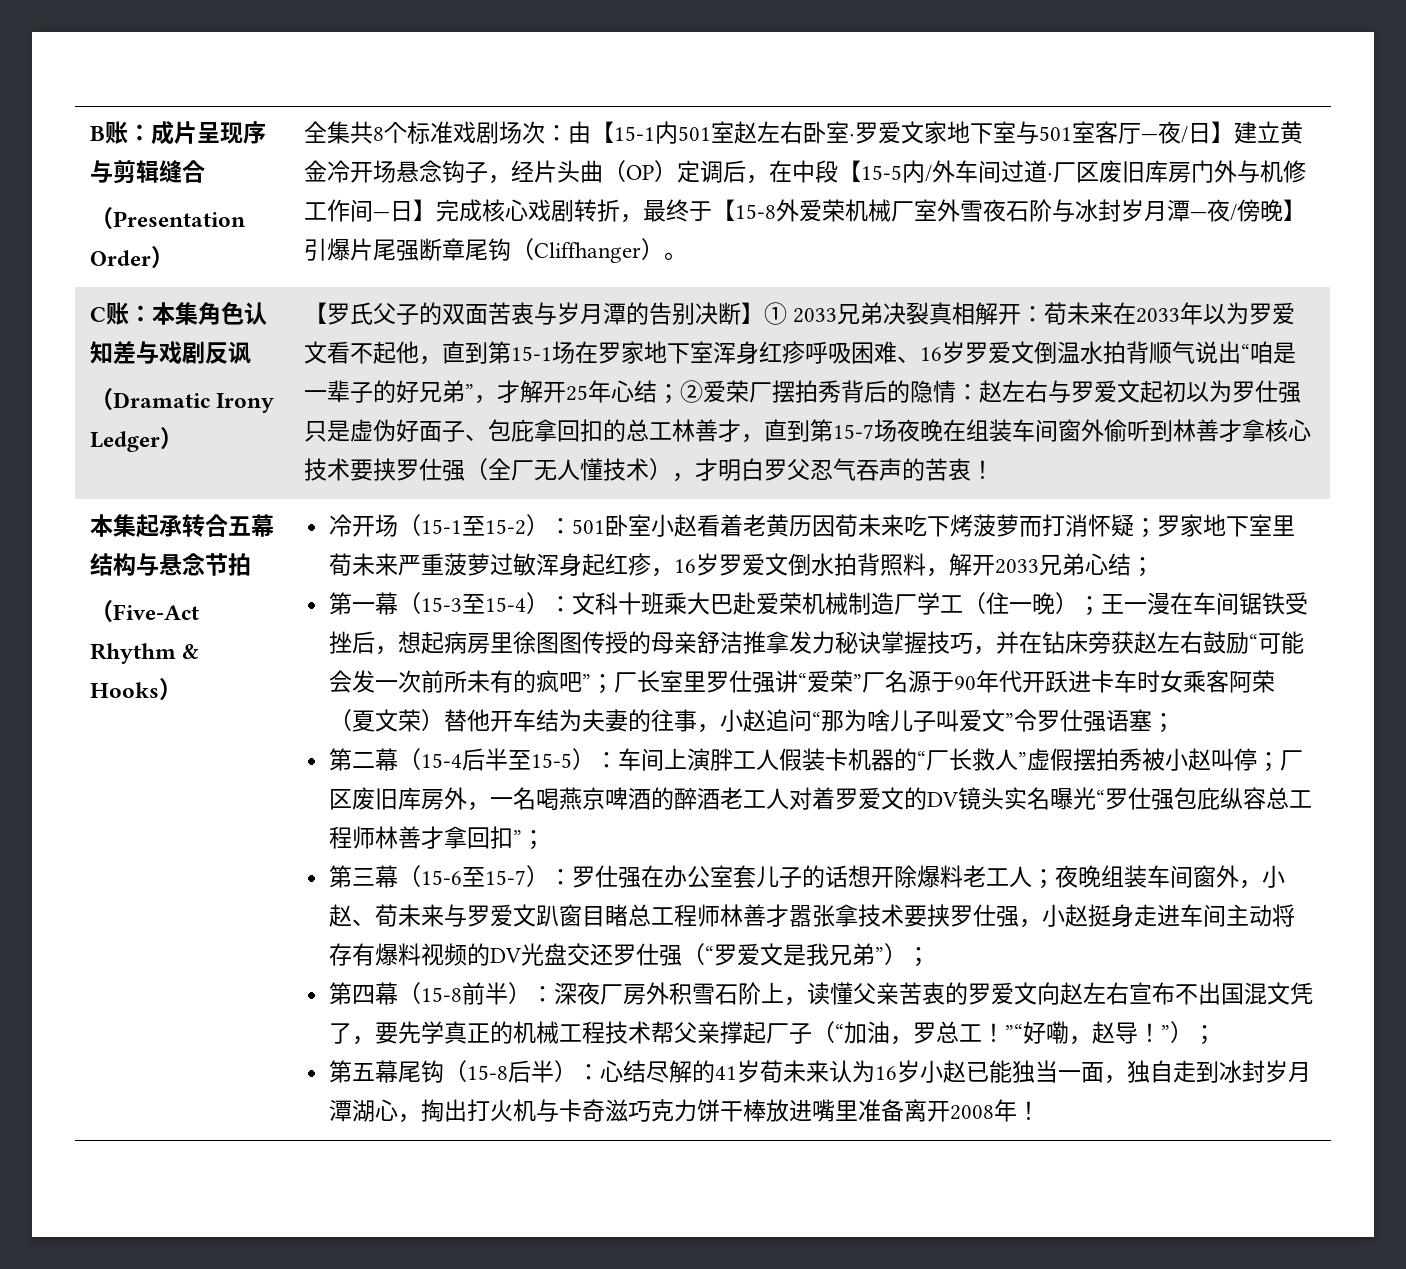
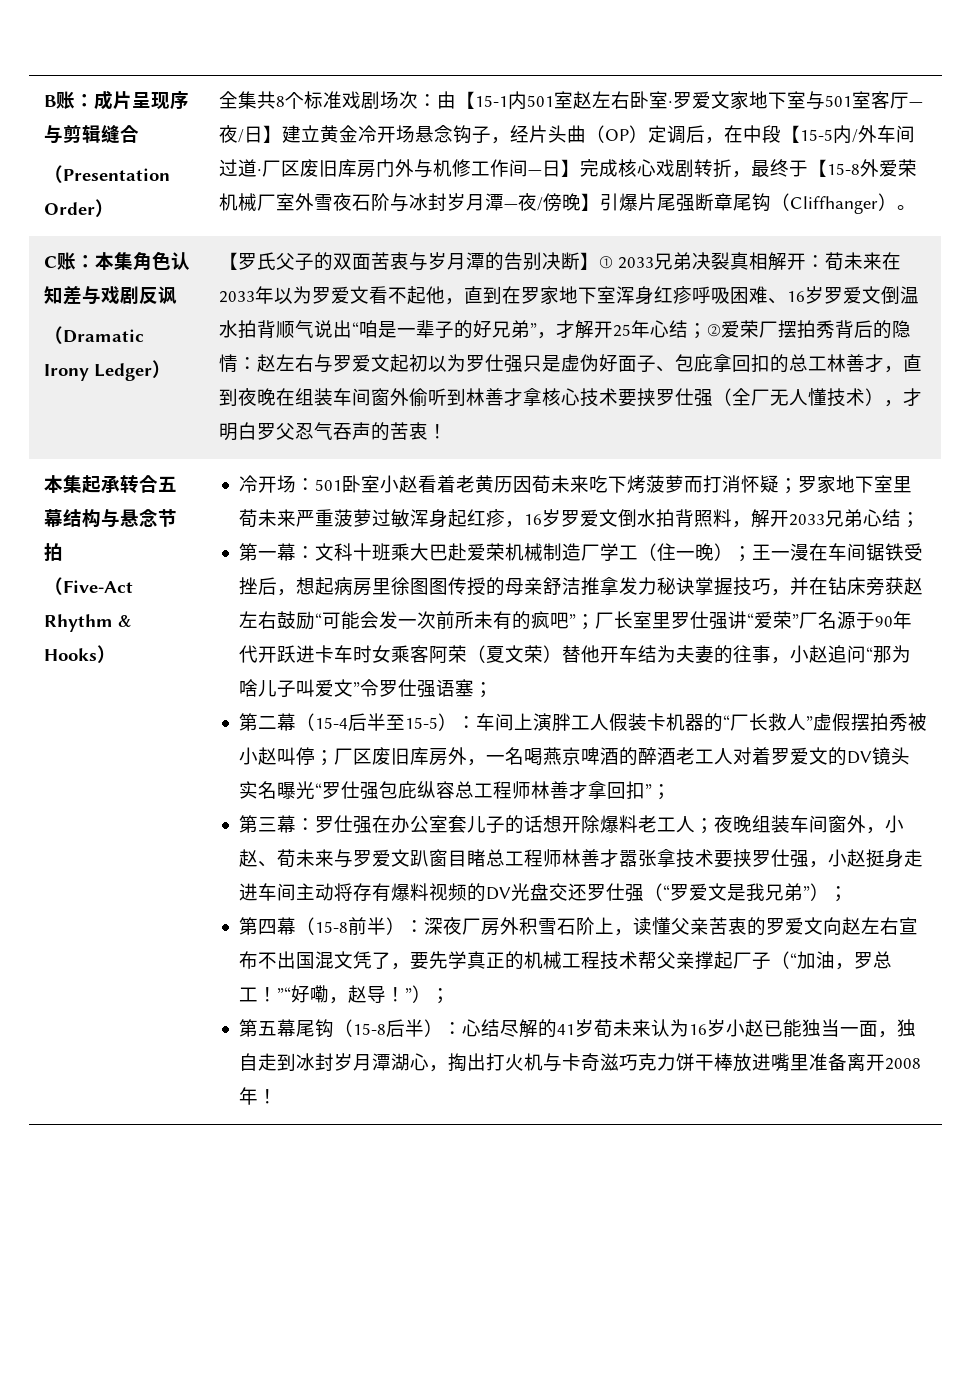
[487,341,575,364] 第15-1场 -> (502, 295) none
[809,419,897,442] 第15-7场 -> (238, 397) none
[398,514,550,536] （15-1至15-2） -> (297, 484) none
[398,592,550,614] （15-3至15-4） -> (297, 552) none
[398,865,550,887] （15-6至15-7） -> (297, 824) none

